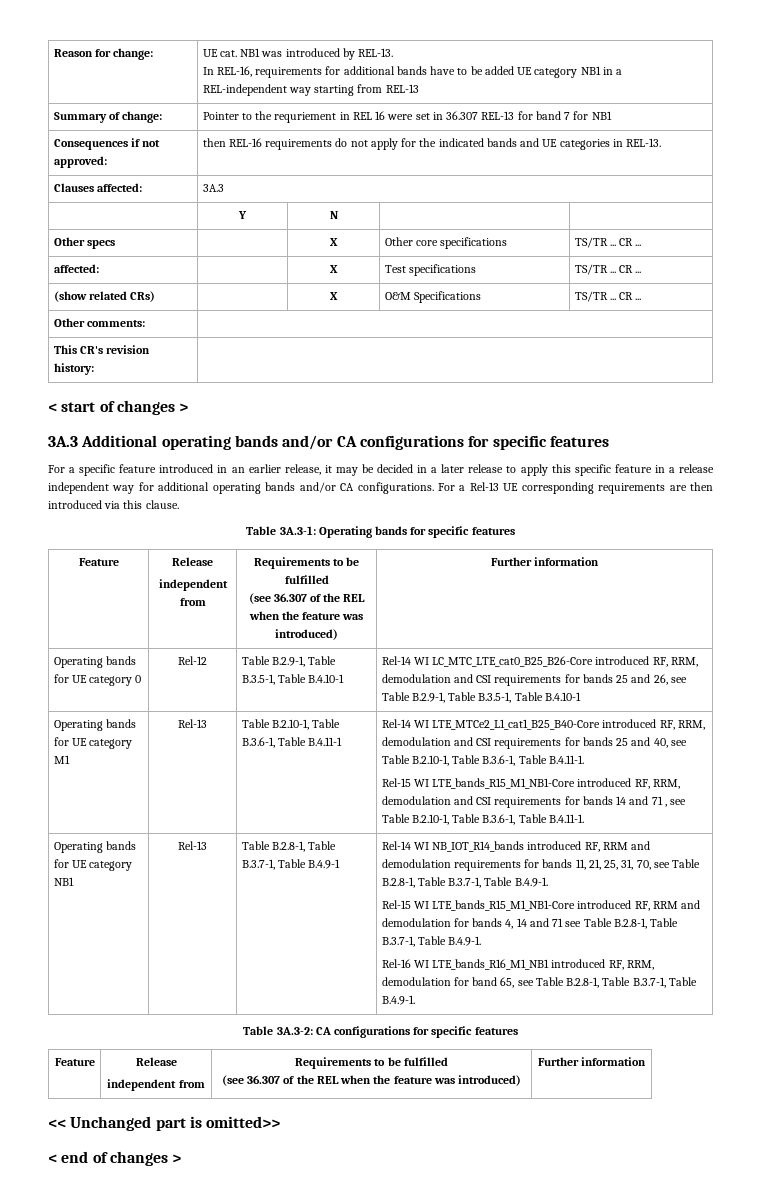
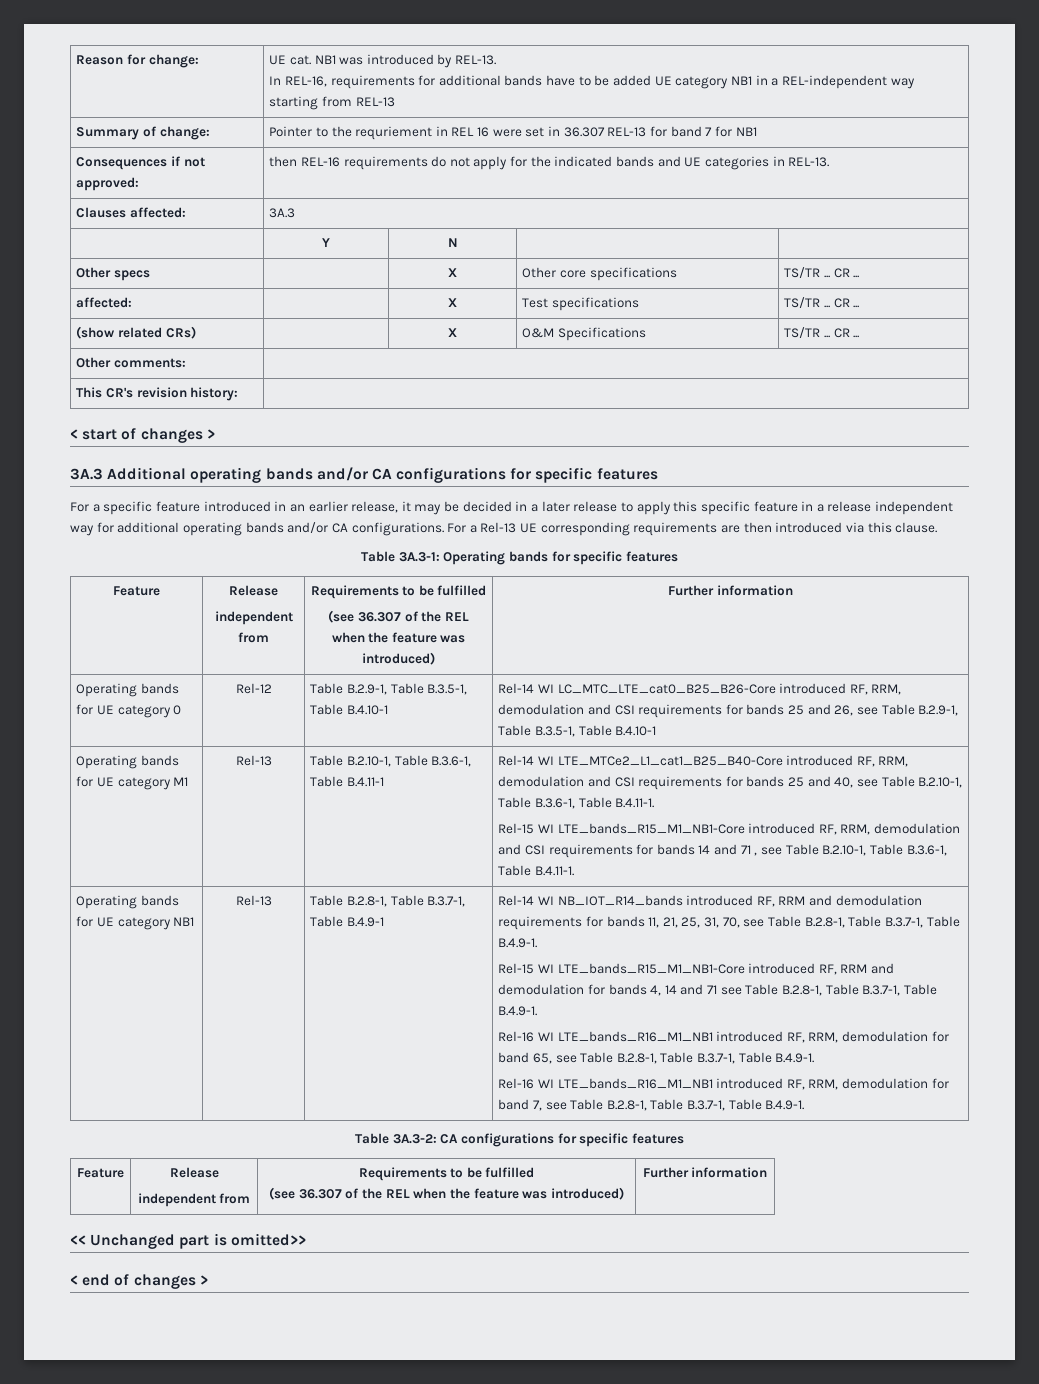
(415, 1000) none -> [498,1078,949,1090] [498,1099,805,1111] // Rel-16 WI LTE_bands_R16_M1_NB1 introduced RF, RRM, demodulation for band 7, see Table B.2.8-1, Table B.3.7-1, Table B.4.9-1.

